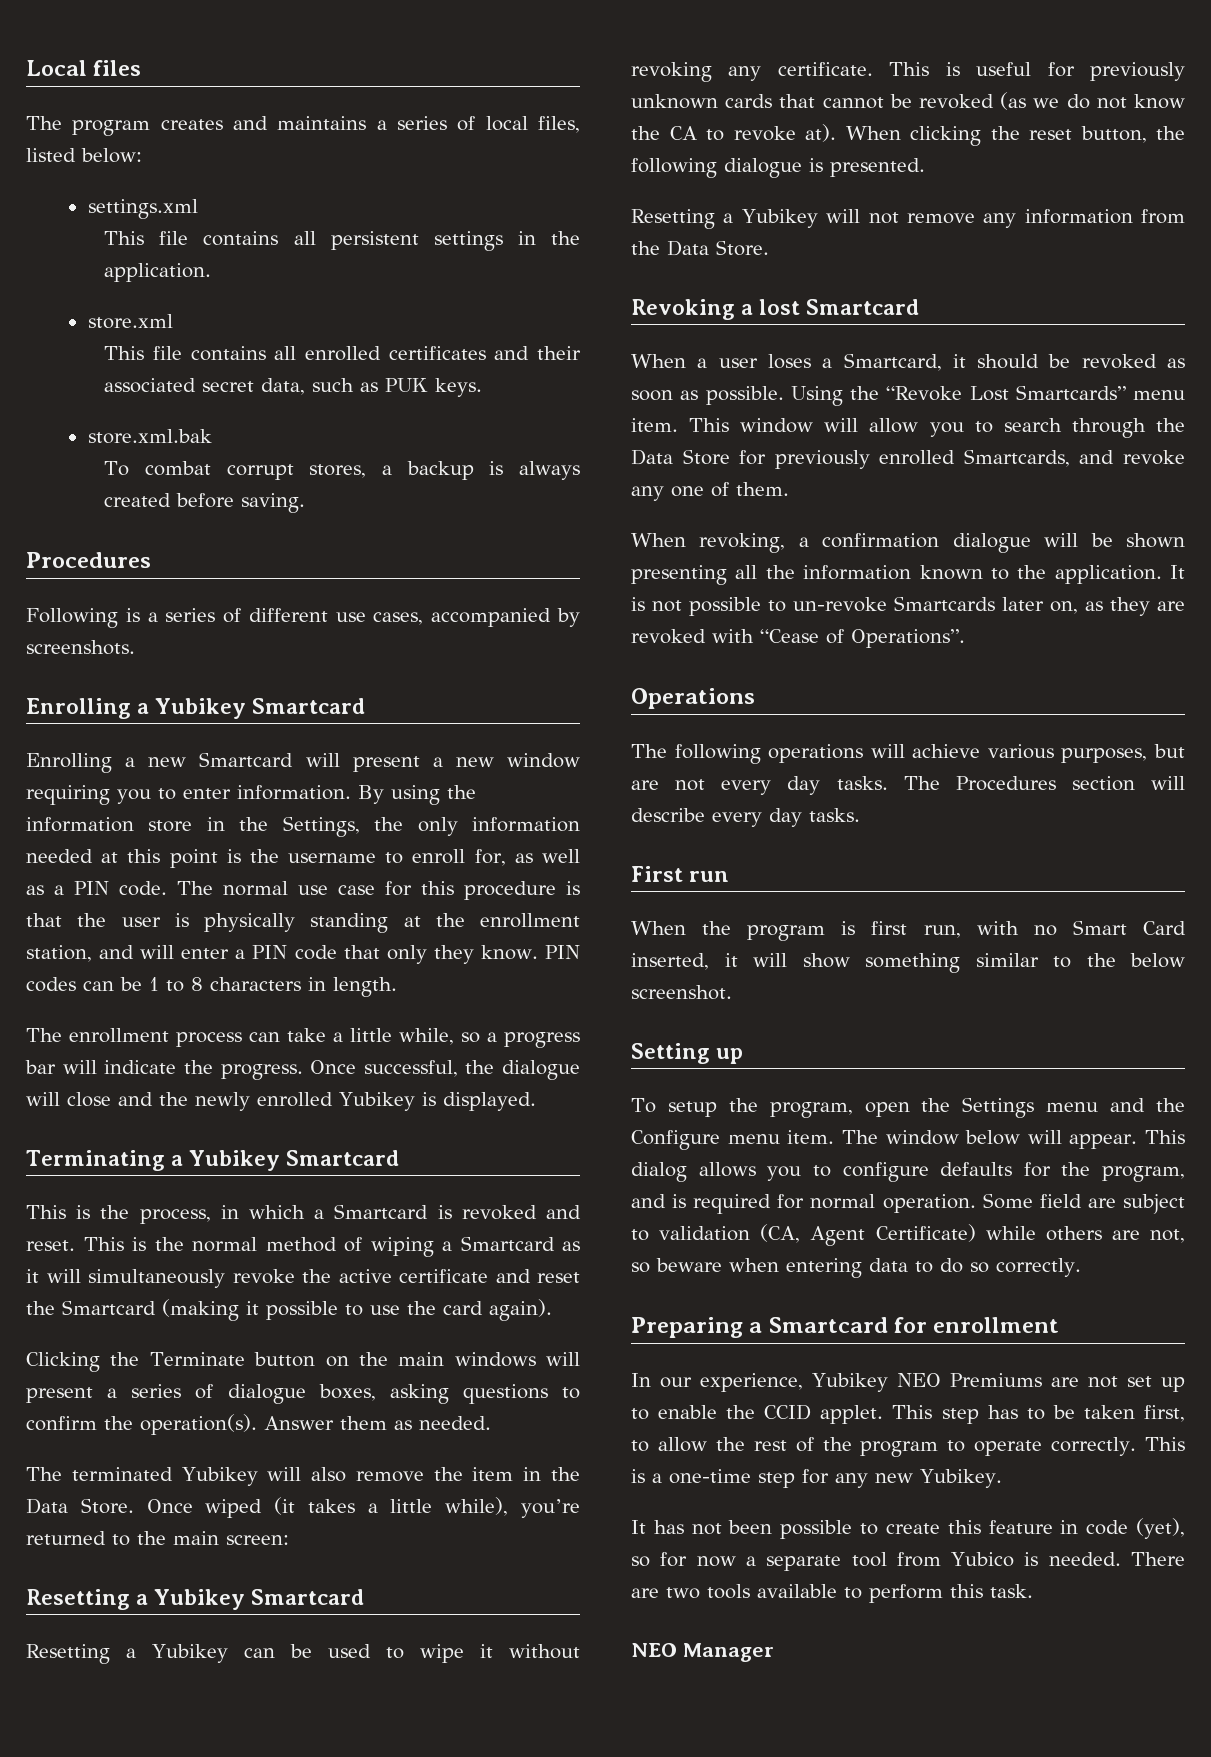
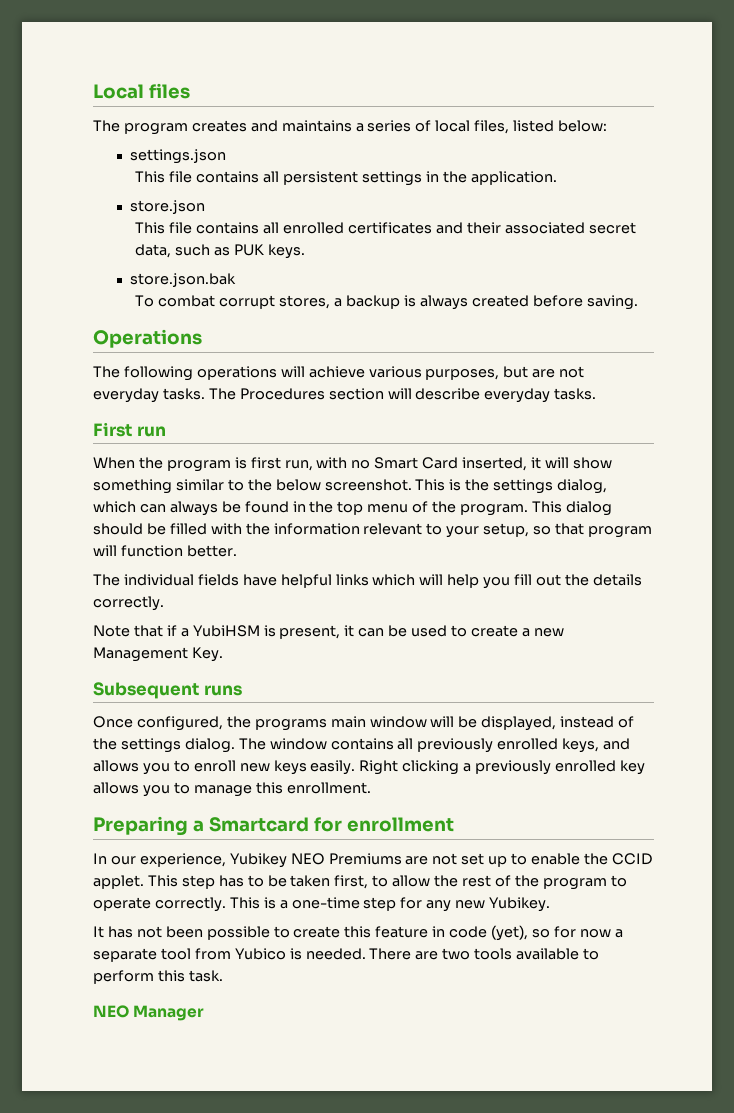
[87,199,198,219] settings.xml -> [130,149,227,164] settings.json
[87,314,173,329] store.xml -> [130,200,206,214] store.json
[87,429,212,444] store.xml.bak -> [130,273,237,287] store.json.bak
[26,552,151,568] [26,608,580,628] [26,640,135,655] [26,698,366,719] [26,752,580,773] [26,785,476,805] [26,816,580,837] [26,849,580,868] [26,881,580,900] [26,913,580,933] [26,945,580,964] [26,977,397,997] [26,1028,580,1048] [25,1060,580,1080] [26,1092,536,1111] [26,1150,400,1171] [26,1204,581,1224] [26,1236,580,1257] [26,1269,580,1288] [26,1299,552,1321] [26,1352,580,1372] [26,1384,580,1404] [26,1414,491,1435] [26,1467,581,1486] [26,1497,580,1518] [26,1531,289,1546] [26,1589,365,1610] [26,1644,580,1664] [631,62,1185,82] [631,92,1185,110] [631,124,1185,146] [631,158,925,178] [631,209,1185,229] [631,240,769,256] [631,299,920,320] [631,353,1185,371] [631,385,1185,406] [631,418,1185,438] [631,449,1185,469] [631,482,789,501] [631,533,1185,553] [631,565,1185,585] [631,596,1185,616] [631,629,965,648] // Procedures // Following is a series of different use cases, accompanied by screenshots. // Enrolling a Yubikey Smartcard // Enrolling a new Smartcard will present a new window requiring you to enter information. By using the information store in the Settings, the only information needed at this point is the username to enroll for, as well as a PIN code. The normal use case for this procedure is that the user is physically standing at the enrollment station, and will enter a PIN code that only they know. PIN codes can be 1 to 8 characters in length. // The enrollment process can take a little while, so a progress bar will indicate the progress. Once successful, the dialogue will close and the newly enrolled Yubikey is displayed. // Terminating a Yubikey Smartcard // This is the process, in which a Smartcard is revoked and reset. This is the normal method of wiping a Smartcard as it will simultaneously revoke the active certificate and reset the Smartcard (making it possible to use the card again). // Clicking the Terminate button on the main windows will present a series of dialogue boxes, asking questions to confirm the operation(s). Answer them as needed. // The terminated Yubikey will also remove the item in the Data Store. Once wiped (it takes a little while), you’re returned to the main screen: // Resetting a Yubikey Smartcard // Resetting a Yubikey can be used to wipe it without revoking any certificate. This is useful for previously unknown cards that cannot be revoked (as we do not know the CA to revoke at). When clicking the reset button, the following dialogue is presented. // Resetting a Yubikey will not remove any information from the Data Store. // Revoking a lost Smartcard // When a user loses a Smartcard, it should be revoked as soon as possible. Using the “Revoke Lost Smartcards” menu item. This window will allow you to search through the Data Store for previously enrolled Smartcards, and revoke any one of them. // When revoking, a confirmation dialogue will be shown presenting all the information known to the application. It is not possible to un-revoke Smartcards later on, as they are revoked with “Cease of Operations”. -> (638, 302) none
[721,776,821,795] every day -> [93,388,159,403] everyday
[712,808,802,827] every day -> [484,388,551,403] everyday
[631,1043,744,1064] [631,1097,1185,1118] [631,1130,1185,1150] [631,1162,1185,1182] [631,1193,1185,1214] [631,1224,1185,1246] [631,1258,1081,1278] // Setting up // To setup the program, open the Settings menu and the Configure menu item. The window below will appear. This dialog allows you to configure defaults for the program, and is required for normal operation. Some field are subject to validation (CA, Agent Certificate) while others are not, so beware when entering data to do so correctly. -> [415,479,608,494] [93,501,612,516] [93,523,652,538] [93,545,237,557] [93,574,642,589] [93,596,164,611] [93,625,564,639] [93,647,223,662] [93,682,242,699] [93,716,635,731] [93,738,631,753] [93,760,645,775] [93,782,371,797] This is the settings dialog, which can always be found in the top menu of the program. This dialog should be filled with the information relevant to your setup, so that program will function better. // The individual fields have helpful links which will help you fill out the details correctly. // Note that if a YubiHSM is present, it can be used to create a new Management Key. // Subsequent runs // Once configured, the programs main window will be displayed, instead of the settings dialog. The window contains all previously enrolled keys, and allows you to enroll new keys easily. Right clicking a previously enrolled key allows you to manage this enrollment.

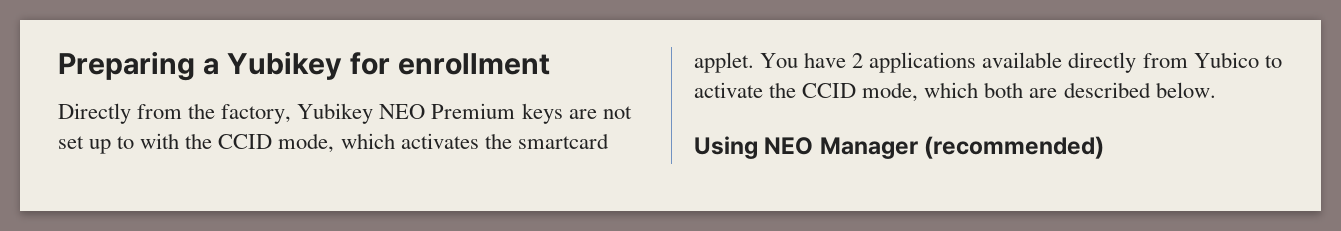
[93,83,190,99] [93,120,608,135] [130,149,227,164] [135,171,557,186] [130,200,206,214] [135,222,636,234] [135,244,306,259] [130,273,237,287] [135,295,638,310] [93,329,202,348] [93,366,585,381] [93,388,597,403] [93,422,166,437] [93,457,612,472] [93,479,608,494] [93,501,612,516] [93,523,652,538] [93,545,237,557] [93,574,642,589] [93,596,164,611] [93,625,564,639] [93,647,223,662] [93,682,242,699] [93,716,635,731] [93,738,631,753] [93,760,645,775] [93,782,371,797] Local files // The program creates and maintains a series of local files, listed below: // settings.json // This file contains all persistent settings in the application. // store.json // This file contains all enrolled certificates and their associated secret data, such as PUK keys. // store.json.bak // To combat corrupt stores, a backup is always created before saving. // Operations // The following operations will achieve various purposes, but are not everyday tasks. The Procedures section will describe everyday tasks. // First run // When the program is first run, with no Smart Card inserted, it will show something similar to the below screenshot. This is the settings dialog, which can always be found in the top menu of the program. This dialog should be filled with the information relevant to your setup, so that program will function better. // The individual fields have helpful links which will help you fill out the details correctly. // Note that if a YubiHSM is present, it can be used to create a new Management Key. // Subsequent runs // Once configured, the programs main window will be displayed, instead of the settings dialog. The window contains all previously enrolled keys, and allows you to enroll new keys easily. Right clicking a previously enrolled key allows you to manage this enrollment. // -> (58, 66) none
[208,817,309,832] Smartcard -> [226,51,342,80] Yubikey
[93,853,402,868] In our experience, Yubikey NEO Premiums -> [58,103,563,124] Directly from the factory, Yubikey NEO Premium keys
[531,853,652,865] [93,875,627,890] [93,897,551,912] [93,925,623,941] [93,948,600,962] [93,970,223,984] enable the CCID applet. This step has to be taken first, to allow the rest of the program to operate correctly. This is a one-time step for any new Yubikey. // It has not been possible to create this feature in code (yet), so for now a separate tool from Yubico is needed. There are two tools available to perform this task. // -> [140,133,609,153] [694,52,1282,73] [694,82,1216,102] [694,136,758,159] with the CCID mode, which activates the smartcard applet. You have 2 applications available directly from Yubico to activate the CCID mode, which both are described below. // Using
(205, 1013) none -> [924,136,1105,159] (recommended)

